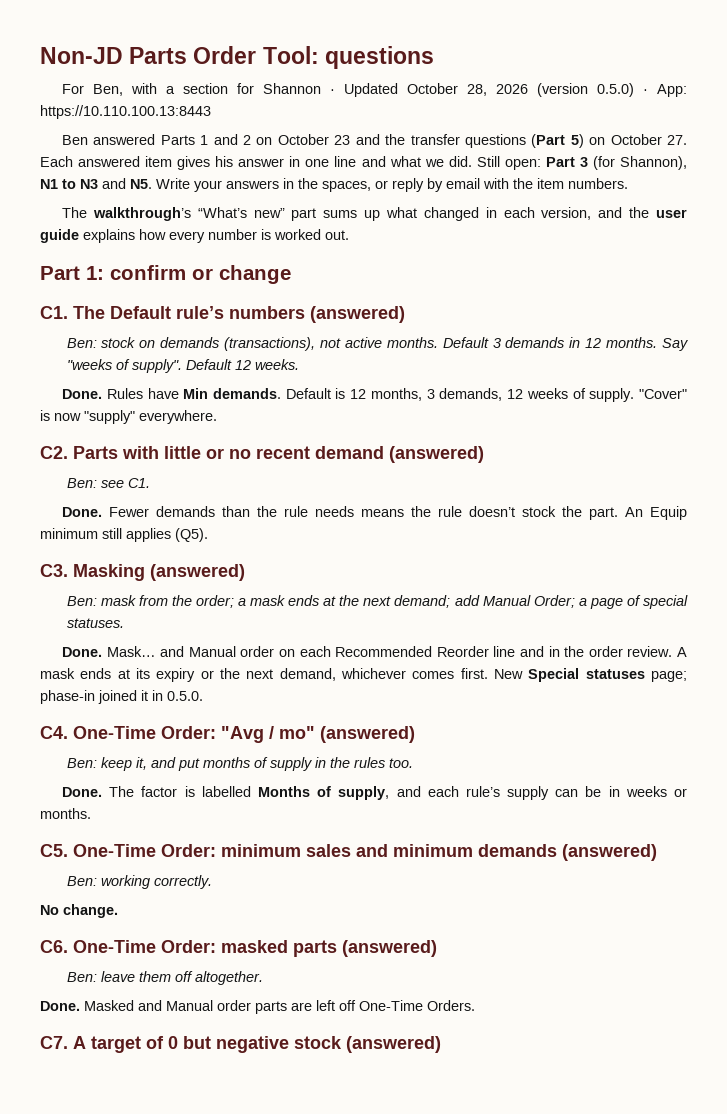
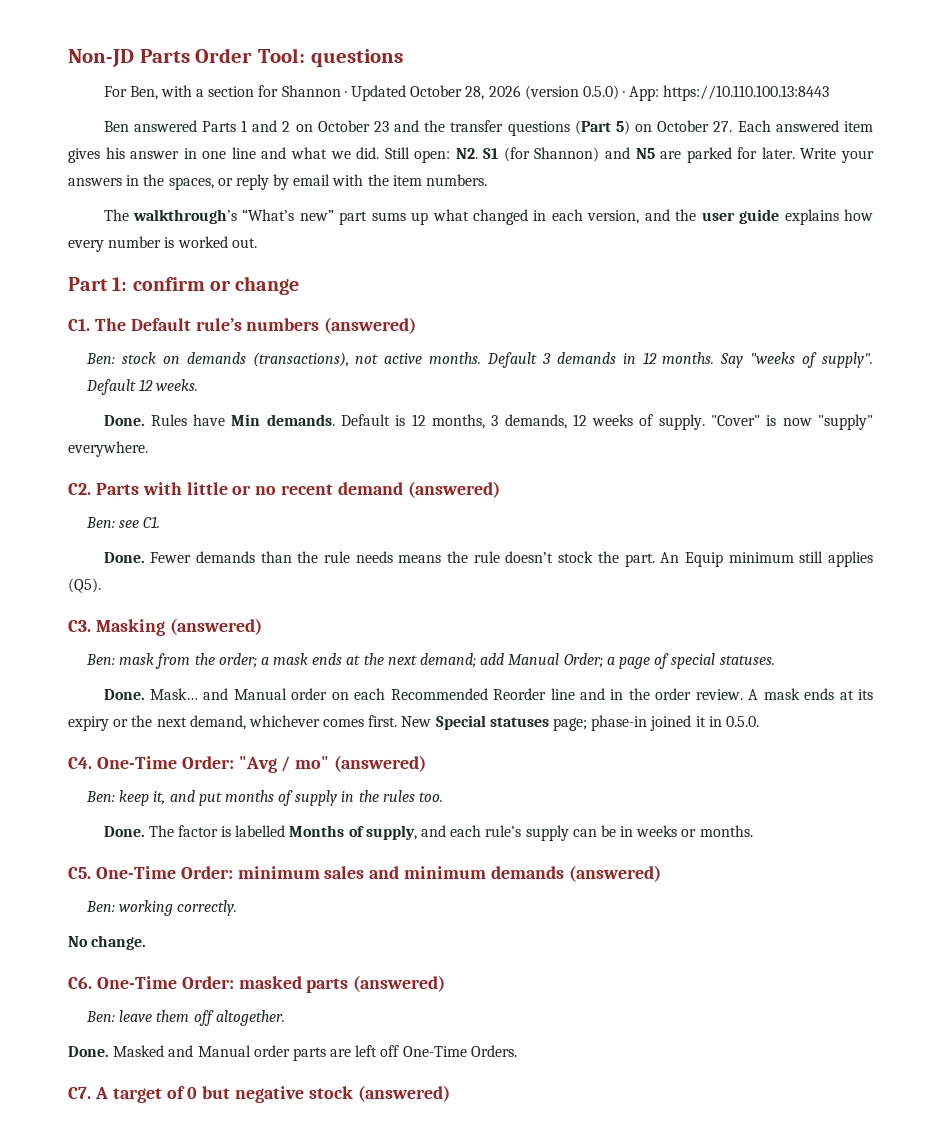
[545,156,687,170] [40,178,152,189] Part 3 (for Shannon), N1 to N3 and N5. -> [455,147,795,163] N2. S1 (for Shannon) and N5 are parked for later.

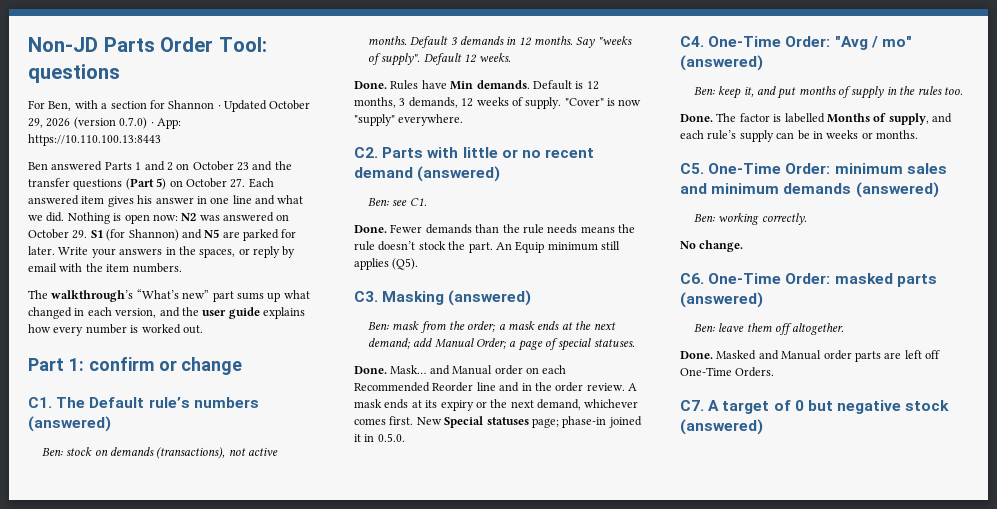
[465,86,485,100] 28, -> [28,118,43,128] 29,
[582,85,619,100] 0.5.0) -> [119,117,148,129] 0.7.0)
[384,147,478,163] Still open: N2. -> [67,212,290,224] [28,229,88,239] Nothing is open now: N2 was answered on October 29.

